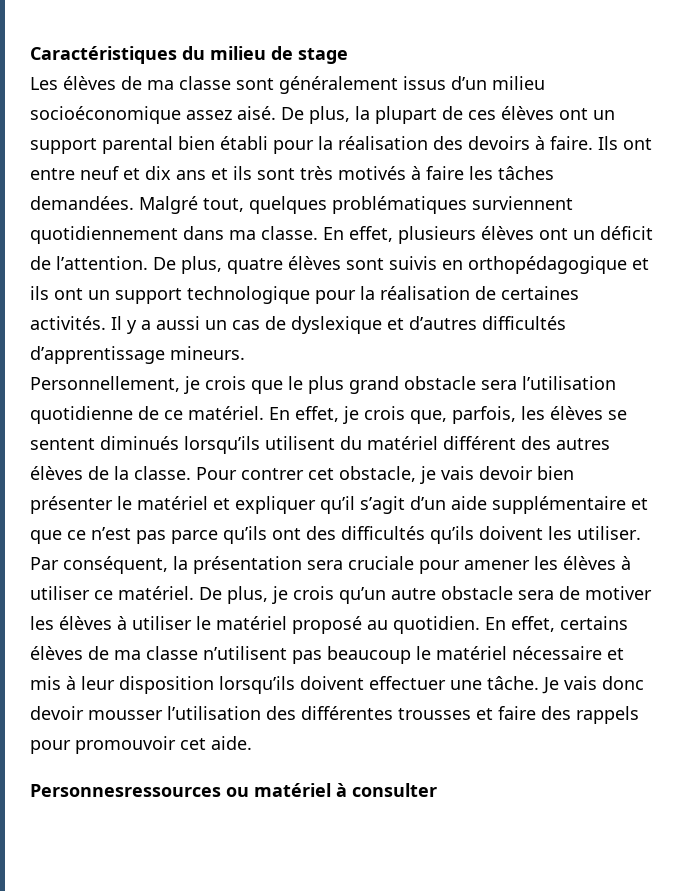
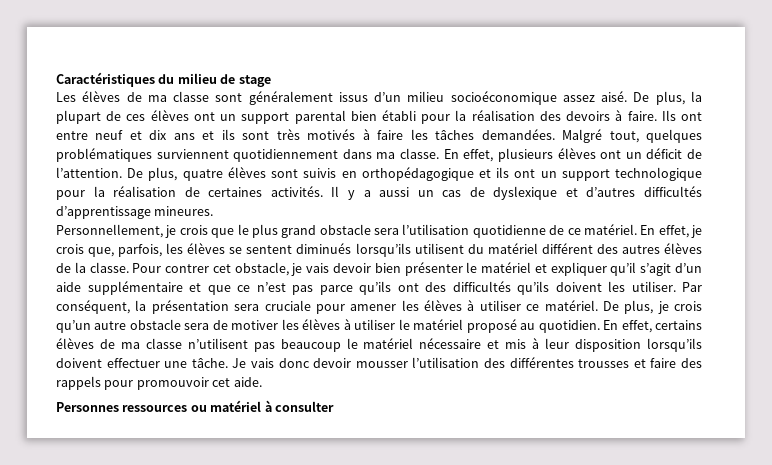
[170,346,245,360] mineurs. -> [154,206,214,216] mineures.
[30,784,221,797] Personnesressources -> [56,402,188,412] Personnes ressources

